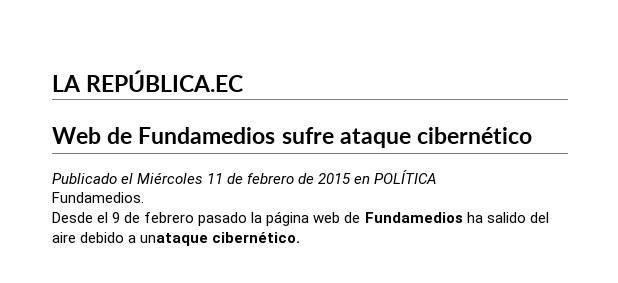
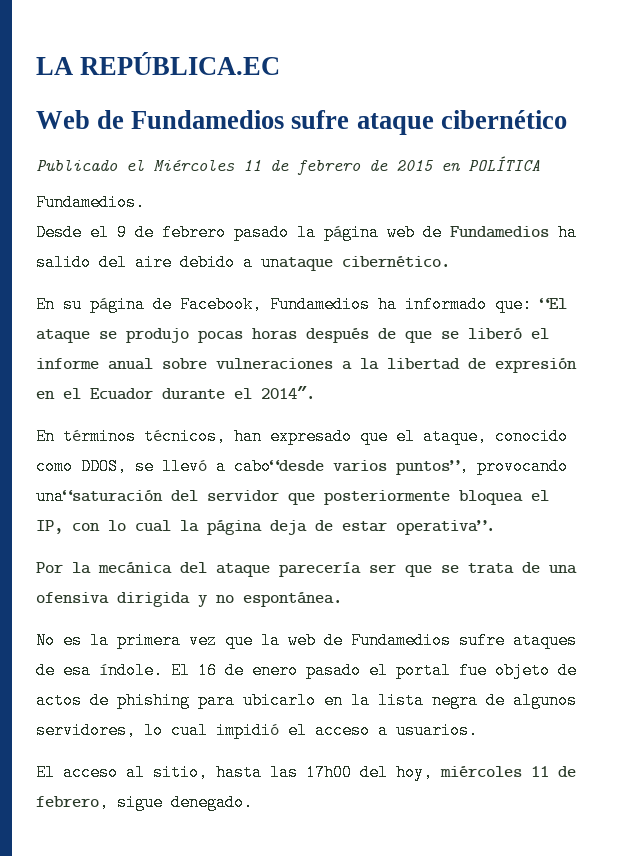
(301, 237) none -> [36,296,567,313] [36,328,549,343] [36,358,577,373] [36,386,315,400] [36,428,568,445] [36,458,568,475] [36,488,549,505] [36,520,495,535] [36,562,577,577] [36,592,342,607] [36,632,577,649] [36,662,577,679] [36,692,577,709] [36,722,478,739] [36,764,576,781] [36,794,253,811] // En su página de Facebook, Fundamedios ha informado que: “El ataque se produjo pocas horas después de que se liberó el informe anual sobre vulneraciones a la libertad de expresión en el Ecuador durante el 2014″. // En términos técnicos, han expresado que el ataque, conocido como DDOS, se llevó a cabo“desde varios puntos”, provocando una“saturación del servidor que posteriormente bloquea el IP, con lo cual la página deja de estar operativa”. // Por la mecánica del ataque parecería ser que se trata de una ofensiva dirigida y no espontánea. // No es la primera vez que la web de Fundamedios sufre ataques de esa índole. El 16 de enero pasado el portal fue objeto de actos de phishing para ubicarlo en la lista negra de algunos servidores, lo cual impidió el acceso a usuarios. // El acceso al sitio, hasta las 17h00 del hoy, miércoles 11 de febrero, sigue denegado.

